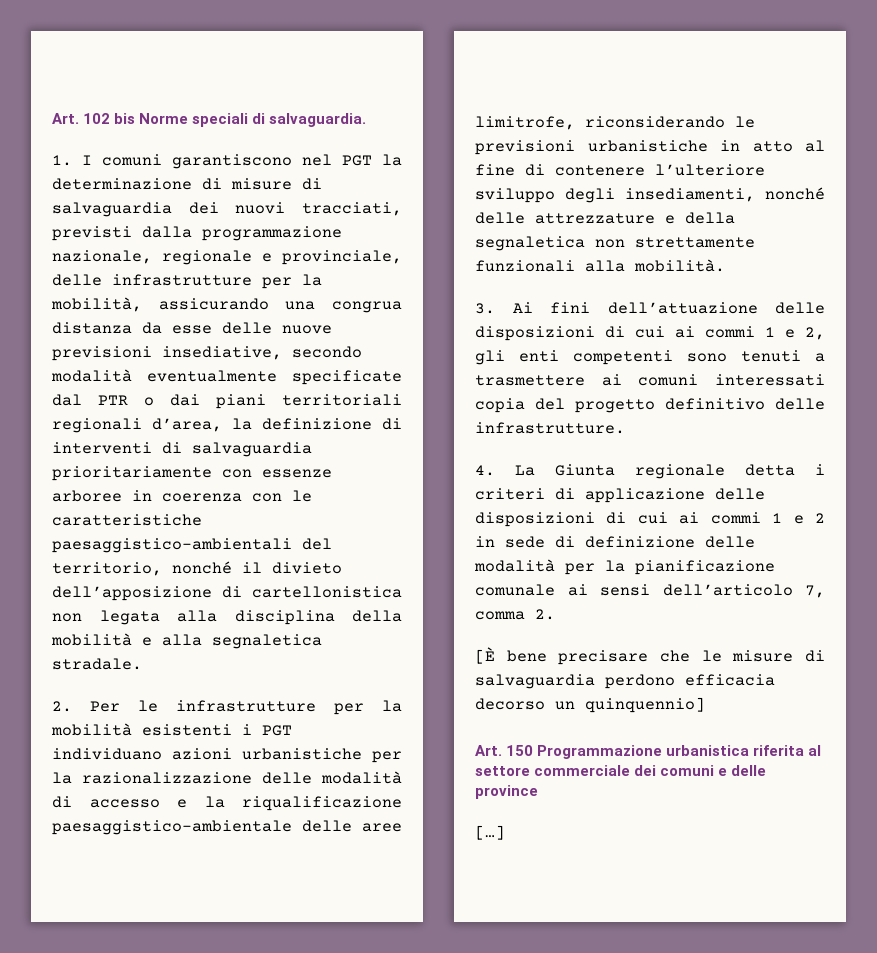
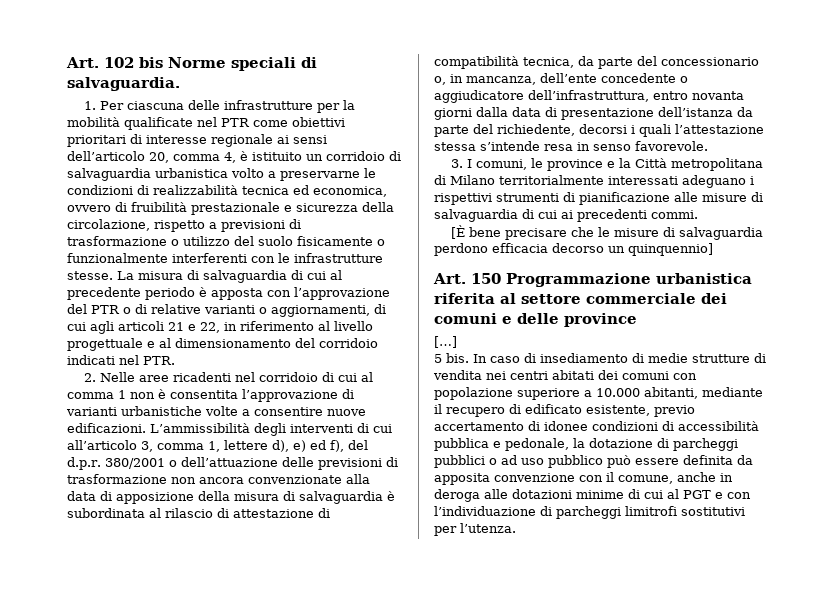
[82,154,402,169] [52,178,322,190] [52,202,402,217] [52,226,342,241] [52,250,402,265] [52,274,322,289] [51,297,403,313] [52,322,332,334] [52,346,362,361] [51,369,402,385] [52,394,402,409] [52,418,402,433] [52,442,312,457] [52,466,332,481] [52,490,312,502] [52,514,202,526] [52,538,332,553] [52,561,342,576] [52,586,402,601] [52,610,402,625] [51,633,322,649] [52,658,142,670] [52,700,402,715] [51,723,292,736] [52,748,402,763] [52,771,402,784] [52,796,402,811] [52,820,402,835] [475,116,755,130] [475,140,825,155] [475,164,765,176] [475,187,825,203] [475,212,735,224] [475,236,755,251] [475,259,725,272] [475,302,825,314] [475,326,825,341] [475,350,825,365] [475,374,825,386] [475,398,825,413] [475,422,625,434] [475,464,825,479] [475,488,765,503] [475,512,825,527] [475,536,755,548] [474,559,775,575] [475,584,825,598] [475,609,555,620] I comuni garantiscono nel PGT la determinazione di misure di salvaguardia dei nuovi tracciati, previsti dalla programmazione nazionale, regionale e provinciale, delle infrastrutture per la mobilità, assicurando una congrua distanza da esse delle nuove previsioni insediative, secondo modalità eventualmente specificate dal PTR o dai piani territoriali regionali d’area, la definizione di interventi di salvaguardia prioritariamente con essenze arboree in coerenza con le caratteristiche paesaggistico-ambientali del territorio, nonché il divieto dell’apposizione di cartellonistica non legata alla disciplina della mobilità e alla segnaletica stradale. // 2. Per le infrastrutture per la mobilità esistenti i PGT individuano azioni urbanistiche per la razionalizzazione delle modalità di accesso e la riqualificazione paesaggistico-ambientale delle aree limitrofe, riconsiderando le previsioni urbanistiche in atto al fine di contenere l’ulteriore sviluppo degli insediamenti, nonché delle attrezzature e della segnaletica non strettamente funzionali alla mobilità. // 3. Ai fini dell’attuazione delle disposizioni di cui ai commi 1 e 2, gli enti competenti sono tenuti a trasmettere ai comuni interessati copia del progetto definitivo delle infrastrutture. // 4. La Giunta regionale detta i criteri di applicazione delle disposizioni di cui ai commi 1 e 2 in sede di definizione delle modalità per la pianificazione comunale ai sensi dell’articolo 7, comma 2. -> [99,100,355,113] [67,117,345,130] [67,134,327,147] [67,151,401,163] [67,168,376,181] [67,185,387,197] [67,202,394,215] [67,219,301,232] [67,236,385,246] [67,253,383,263] [67,270,342,283] [67,287,390,300] [67,304,386,317] [67,321,373,334] [67,338,378,351] [67,355,175,365] [83,372,373,382] [67,389,354,402] [66,406,366,416] [67,423,392,436] [67,440,368,452] [67,457,398,470] [67,474,370,484] [67,491,395,504] [67,508,330,518] [434,56,759,69] [434,73,688,85] [434,90,744,103] [434,107,753,120] [434,124,764,137] [434,141,708,151] [450,158,763,171] [434,175,754,188] [434,192,763,205] [434,209,698,222] Per ciascuna delle infrastrutture per la mobilità qualificate nel PTR come obiettivi prioritari di interesse regionale ai sensi dell’articolo 20, comma 4, è istituito un corridoio di salvaguardia urbanistica volto a preservarne le condizioni di realizzabilità tecnica ed economica, ovvero di fruibilità prestazionale e sicurezza della circolazione, rispetto a previsioni di trasformazione o utilizzo del suolo fisicamente o funzionalmente interferenti con le infrastrutture stesse. La misura di salvaguardia di cui al precedente periodo è apposta con l’approvazione del PTR o di relative varianti o aggiornamenti, di cui agli articoli 21 e 22, in riferimento al livello progettuale e al dimensionamento del corridoio indicati nel PTR. // 2. Nelle aree ricadenti nel corridoio di cui al comma 1 non è consentita l’approvazione di varianti urbanistiche volte a consentire nuove edificazioni. L’ammissibilità degli interventi di cui all’articolo 3, comma 1, lettere d), e) ed f), del d.p.r. 380/2001 o dell’attuazione delle previsioni di trasformazione non ancora convenzionate alla data di apposizione della misura di salvaguardia è subordinata al rilascio di attestazione di compatibilità tecnica, da parte del concessionario o, in mancanza, dell’ente concedente o aggiudicatore dell’infrastruttura, entro novanta giorni dalla data di presentazione dell’istanza da parte del richiedente, decorsi i quali l’attestazione stessa s’intende resa in senso favorevole. // 3. I comuni, le province e la Città metropolitana di Milano territorialmente interessati adeguano i rispettivi strumenti di pianificazione alle misure di salvaguardia di cui ai precedenti commi.
(505, 832) none -> [434,353,766,363] [433,370,697,380] [434,387,763,400] [434,404,695,417] [434,421,759,431] [434,438,738,451] [434,455,753,468] [434,472,733,485] [434,489,751,502] [434,506,745,519] [434,523,516,536] // 5 bis. In caso di insediamento di medie strutture di vendita nei centri abitati dei comuni con popolazione superiore a 10.000 abitanti, mediante il recupero di edificato esistente, previo accertamento di idonee condizioni di accessibilità pubblica e pedonale, la dotazione di parcheggi pubblici o ad uso pubblico può essere definita da apposita convenzione con il comune, anche in deroga alle dotazioni minime di cui al PGT e con l’individuazione di parcheggi limitrofi sostitutivi per l’utenza.

